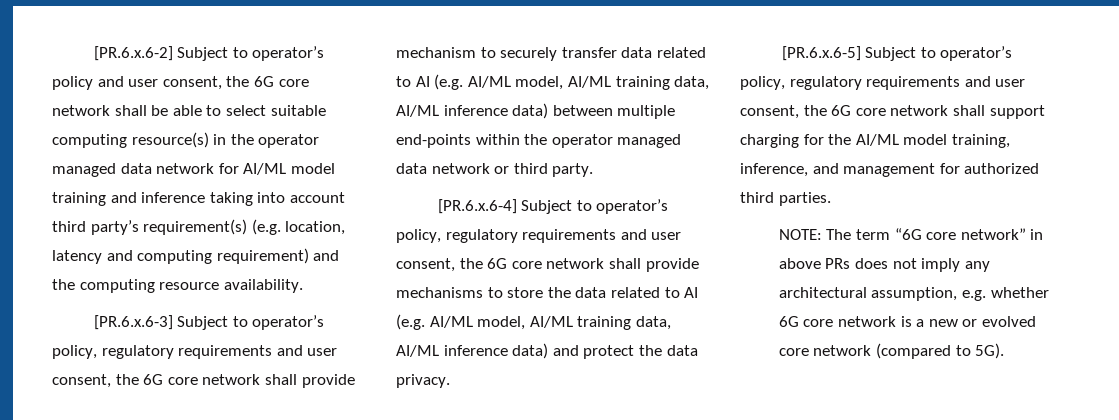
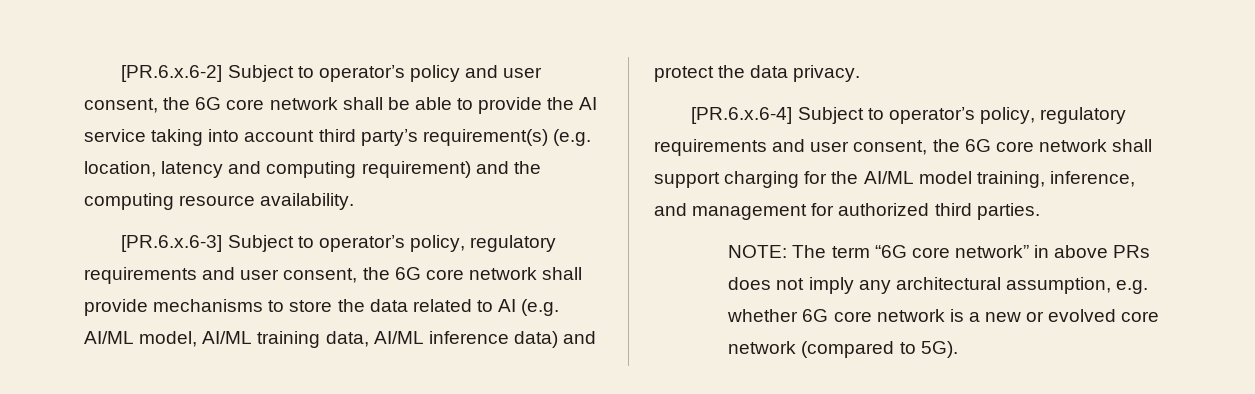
[225,105,326,116] [52,132,320,148] [52,163,335,177] [52,192,206,206] select suitable computing resource(s) in the operator managed data network for AI/ML model training and inference -> [478,97,598,114] [84,129,146,142] provide the AI service
[396,47,706,61] [396,74,710,90] [396,103,676,119] [396,134,682,148] [396,163,594,177] [437,199,669,214] [396,229,682,243] [396,258,699,272] mechanism to securely transfer data related to AI (e.g. AI/ML model, AI/ML training data, AI/ML inference data) between multiple end-points within the operator managed data network or third party. // [PR.6.x.6-4] Subject to operator’s policy, regulatory requirements and user consent, the 6G core network shall provide -> (148, 307) none
[781,46,861,61] [PR.6.x.6-5] -> [691,107,793,124] [PR.6.x.6-4]

